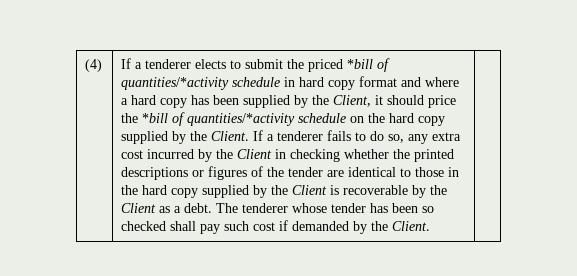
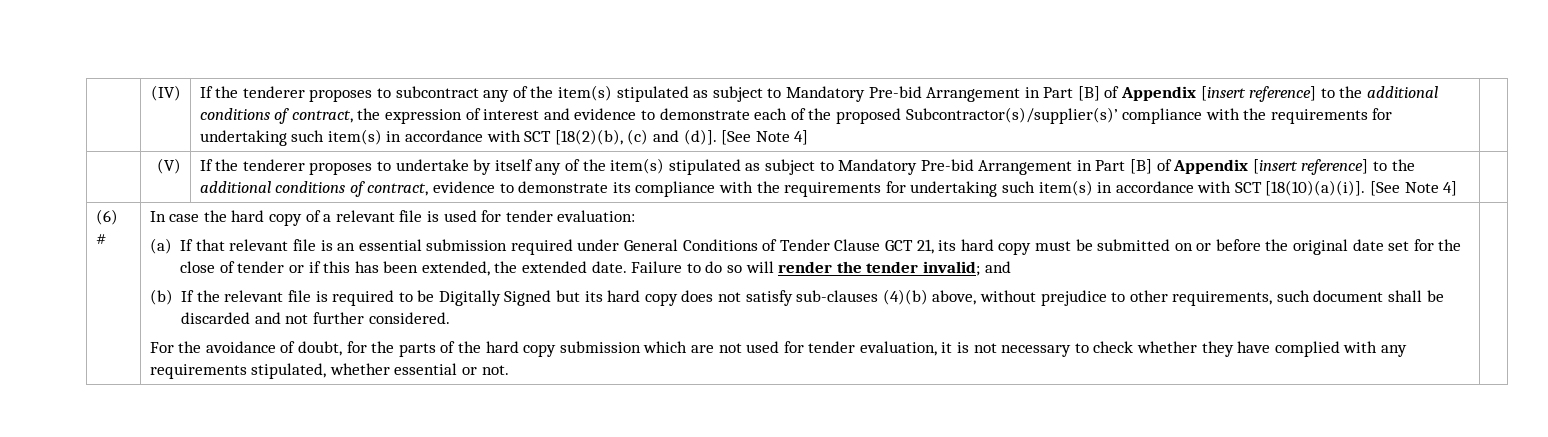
[85,59,103,72] [121,58,391,72] [121,76,460,90] [121,95,457,108] [121,112,446,126] [121,130,462,144] [121,149,455,162] [121,166,460,180] [121,185,448,198] [121,203,435,213] [121,220,431,234] (4) | If a tenderer elects to submit the priced *bill of quantities/*activity schedule in hard copy format and where a hard copy has been supplied by the Client, it should price the *bill of quantities/*activity schedule on the hard copy supplied by the Client. If a tenderer fails to do so, any extra cost incurred by the Client in checking whether the printed descriptions or figures of the tender are identical to those in the hard copy supplied by the Client is recoverable by the Client as a debt. The tenderer whose tender has been so checked shall pay such cost if demanded by the Client. -> [151,85,182,101] [199,85,1438,102] [199,107,1393,124] [199,129,809,146] [157,158,182,174] [199,158,1415,175] [199,180,1458,197] [95,209,118,225] [95,234,107,244] [149,210,636,226] [149,238,1462,255] [180,261,1011,276] [149,289,1444,306] [181,312,450,324] [149,341,1407,357] [149,363,509,379] | (IV) | If the tenderer proposes to subcontract any of the item(s) stipulated as subject to Mandatory Pre-bid Arrangement in Part [B] of Appendix [insert reference] to the additional conditions of contract, the expression of interest and evidence to demonstrate each of the proposed Subcontractor(s)/supplier(s)’ compliance with the requirements for undertaking such item(s) in accordance with SCT [18(2)(b), (c) and (d)]. [See Note 4] | // | (V) | If the tenderer proposes to undertake by itself any of the item(s) stipulated as subject to Mandatory Pre-bid Arrangement in Part [B] of Appendix [insert reference] to the additional conditions of contract, evidence to demonstrate its compliance with the requirements for undertaking such item(s) in accordance with SCT [18(10)(a)(i)]. [See Note 4] | // (6) # | In case the hard copy of a relevant file is used for tender evaluation: // (a) If that relevant file is an essential submission required under General Conditions of Tender Clause GCT 21, its hard copy must be submitted on or before the original date set for the close of tender or if this has been extended, the extended date. Failure to do so will render the tender invalid; and // (b) If the relevant file is required to be Digitally Signed but its hard copy does not satisfy sub-clauses (4)(b) above, without prejudice to other requirements, such document shall be discarded and not further considered. // For the avoidance of doubt, for the parts of the hard copy submission which are not used for tender evaluation, it is not necessary to check whether they have complied with any requirements stipulated, whether essential or not.

